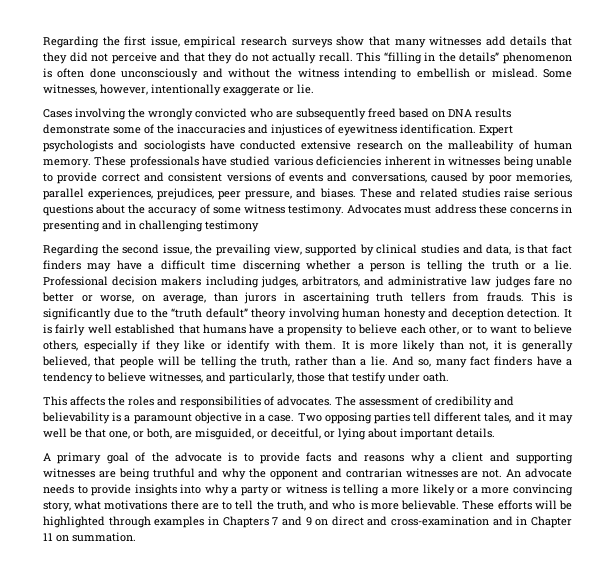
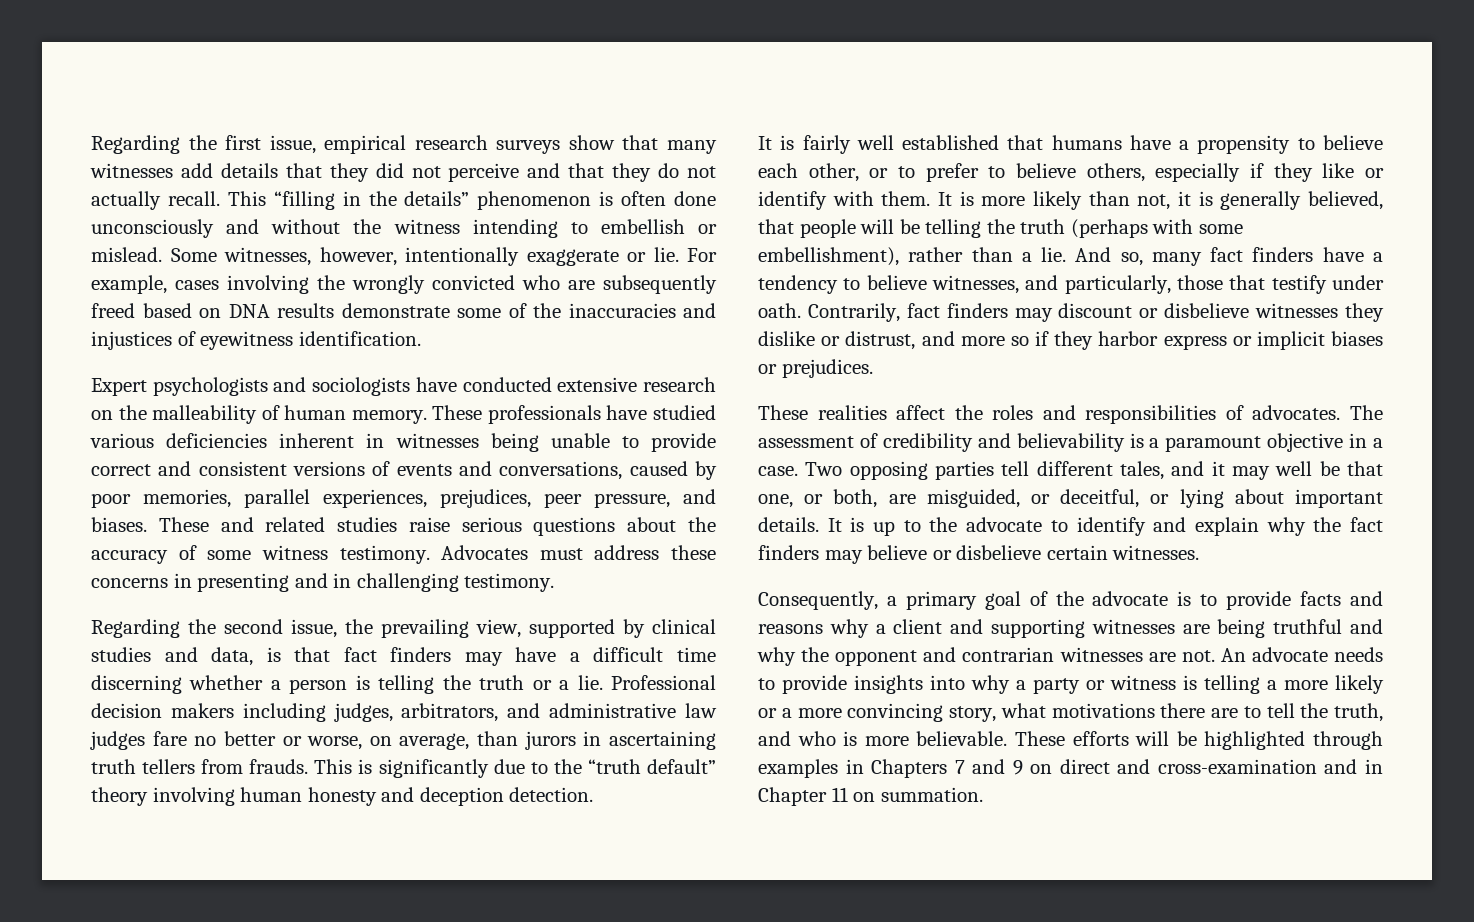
[43,109,72,118] // Cases -> [687,248,717,262] [91,275,219,294] For example, cases
(476, 129) none -> (421, 338) //
[205,220,259,232] testimony -> [464,573,555,592] testimony.
(561, 313) none -> (594, 794) //
[490,325,518,334] want -> [925,163,979,182] prefer
[261,356,291,367] truth, -> [1020,219,1243,238] [758,247,899,266] truth (perhaps with some embellishment),
[43,396,105,406] // This affects -> [807,303,1384,322] [758,331,1383,350] [758,359,873,378] [758,405,946,420] Contrarily, fact finders may discount or disbelieve witnesses they dislike or distrust, and more so if they harbor express or implicit biases or prejudices. // These realities affect
[43,453,51,461] // A -> [827,517,1383,536] [758,545,1200,564] [758,591,897,610] It is up to the advocate to identify and explain why the fact finders may believe or disbelieve certain witnesses. // Consequently, a

